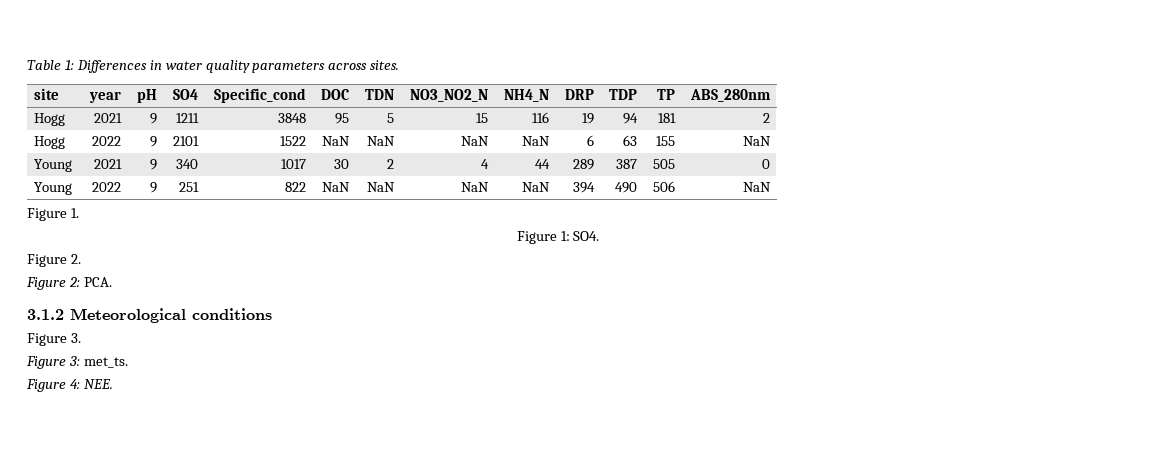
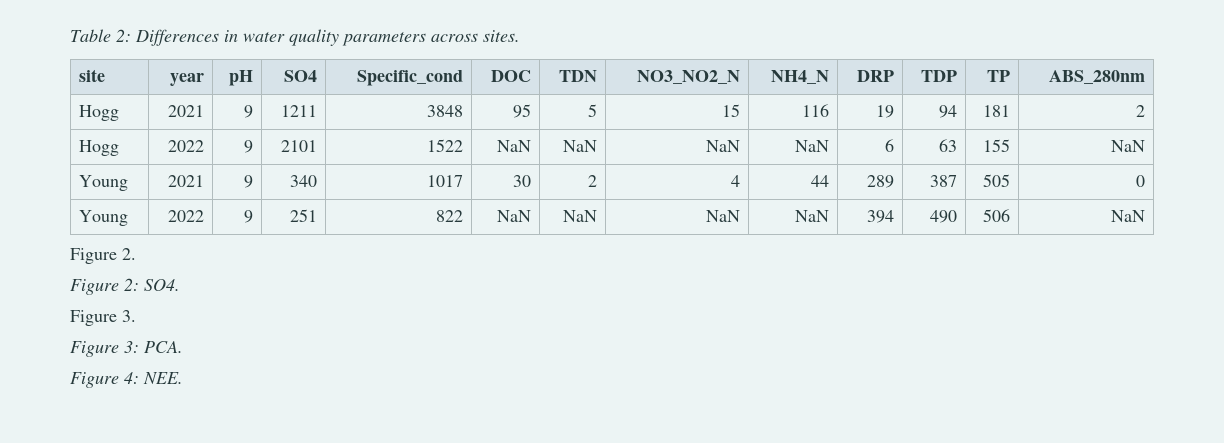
[64,60,74,70] 1: -> [116,29,131,42] 2:
[27,208,79,221] [516,231,600,244] // Figure 1. // Figure 1: SO4. -> (1146, 216) none
[83,277,112,287] [27,308,272,323] PCA. // 3.1.2 Meteorological conditions -> [144,278,180,291] SO4.
[83,357,128,368] met_ts. -> [144,341,183,353] PCA.

